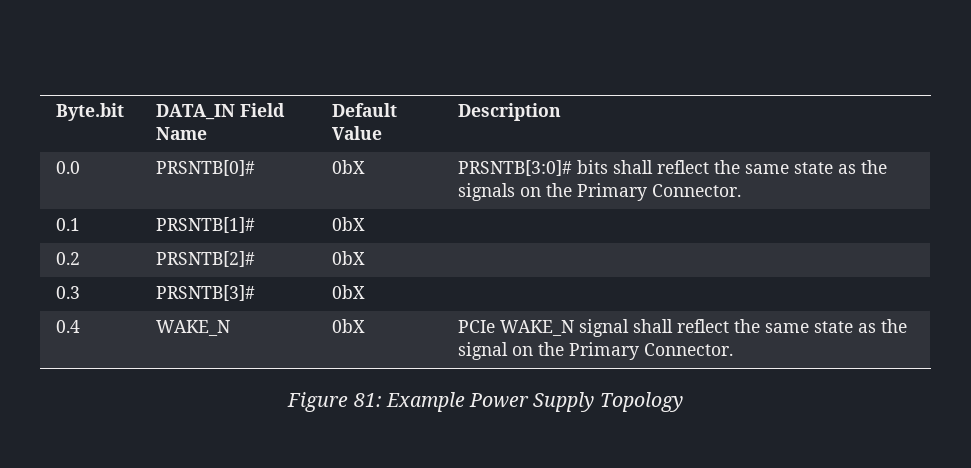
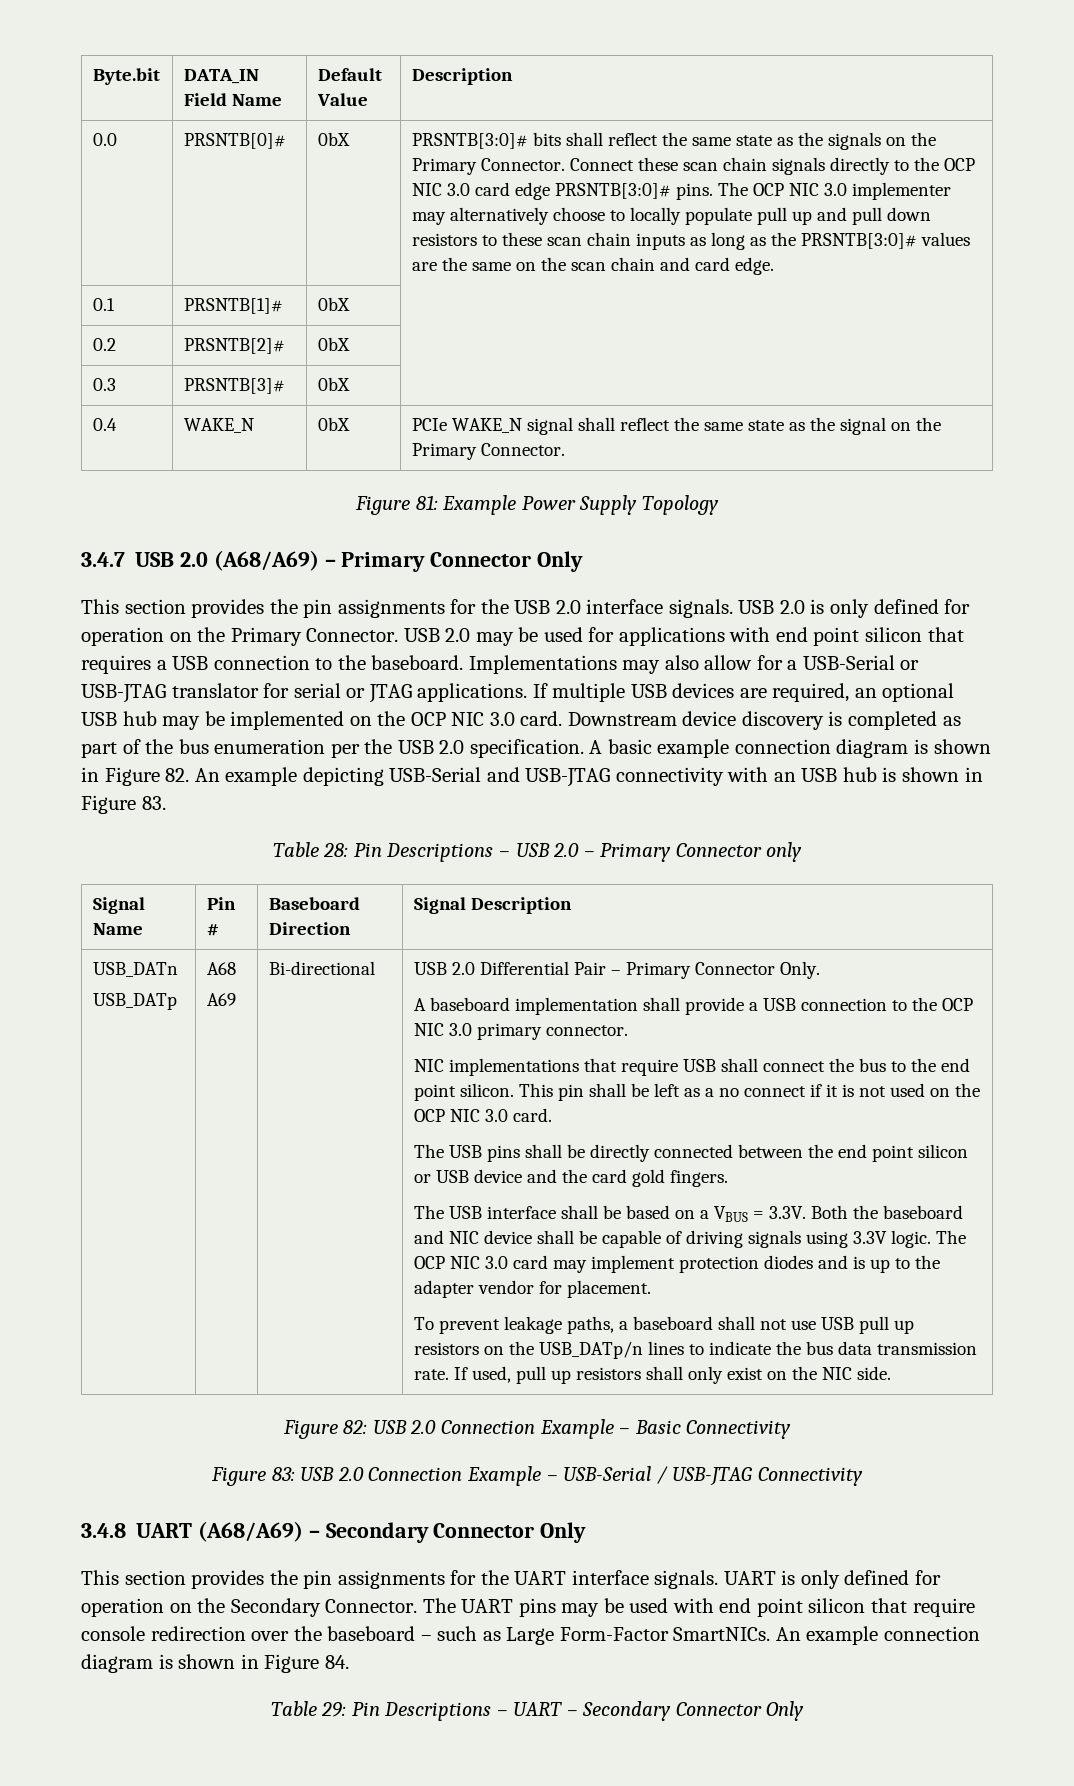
(741, 190) none -> [569,157,975,175] [411,182,951,200] [411,207,931,225] [411,232,970,250] [411,257,774,275] Connect these scan chain signals directly to the OCP NIC 3.0 card edge PRSNTB[3:0]# pins. The OCP NIC 3.0 implementer may alternatively choose to locally populate pull up and pull down resistors to these scan chain inputs as long as the PRSNTB[3:0]# values are the same on the scan chain and card edge.
(683, 402) none -> [81,550,584,572] [81,599,971,618] [81,627,964,646] [81,655,920,674] [81,683,955,703] [81,711,961,730] [81,739,991,758] [81,767,983,787] [81,795,166,814] [272,842,803,862] [92,897,145,914] [92,923,143,935] [206,897,236,910] [206,924,219,936] [268,897,360,910] [268,922,351,935] [413,897,572,914] [92,962,178,977] [92,993,177,1010] [206,962,236,975] [206,993,236,1006] [268,961,375,975] [413,961,820,979] [413,997,973,1015] [413,1023,628,1040] [413,1058,970,1076] [413,1083,980,1101] [413,1108,552,1122] [413,1144,968,1162] [413,1169,728,1187] [413,1205,963,1222] [413,1230,966,1248] [413,1255,940,1273] [413,1280,651,1298] [413,1316,914,1334] [413,1341,977,1359] [413,1366,891,1384] [282,1419,792,1439] [211,1466,863,1486] [81,1521,587,1543] [81,1570,942,1589] [81,1598,975,1617] [81,1626,980,1645] [81,1654,349,1673] [270,1701,805,1721] // 3.4.7 USB 2.0 (A68/A69) – Primary Connector Only // This section provides the pin assignments for the USB 2.0 interface signals. USB 2.0 is only defined for operation on the Primary Connector. USB 2.0 may be used for applications with end point silicon that requires a USB connection to the baseboard. Implementations may also allow for a USB-Serial or USB-JTAG translator for serial or JTAG applications. If multiple USB devices are required, an optional USB hub may be implemented on the OCP NIC 3.0 card. Downstream device discovery is completed as part of the bus enumeration per the USB 2.0 specification. A basic example connection diagram is shown in Figure 82. An example depicting USB-Serial and USB-JTAG connectivity with an USB hub is shown in Figure 83. // Table 28: Pin Descriptions – USB 2.0 – Primary Connector only // Signal Name | Pin # | Baseboard Direction | Signal Description // USB_DATn // USB_DATp | A68 // A69 | Bi-directional | USB 2.0 Differential Pair – Primary Connector Only. // A baseboard implementation shall provide a USB connection to the OCP NIC 3.0 primary connector. // NIC implementations that require USB shall connect the bus to the end point silicon. This pin shall be left as a no connect if it is not used on the OCP NIC 3.0 card. // The USB pins shall be directly connected between the end point silicon or USB device and the card gold fingers. // The USB interface shall be based on a VBUS = 3.3V. Both the baseboard and NIC device shall be capable of driving signals using 3.3V logic. The OCP NIC 3.0 card may implement protection diodes and is up to the adapter vendor for placement. // To prevent leakage paths, a baseboard shall not use USB pull up resistors on the USB_DATp/n lines to indicate the bus data transmission rate. If used, pull up resistors shall only exist on the NIC side. // Figure 82: USB 2.0 Connection Example – Basic Connectivity // Figure 83: USB 2.0 Connection Example – USB-Serial / USB-JTAG Connectivity // 3.4.8 UART (A68/A69) – Secondary Connector Only // This section provides the pin assignments for the UART interface signals. UART is only defined for operation on the Secondary Connector. The UART pins may be used with end point silicon that require console redirection over the baseboard – such as Large Form-Factor SmartNICs. An example connection diagram is shown in Figure 84. // Table 29: Pin Descriptions – UART – Secondary Connector Only

